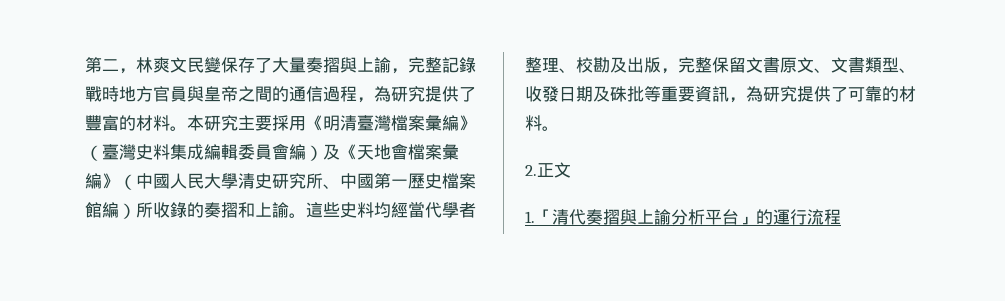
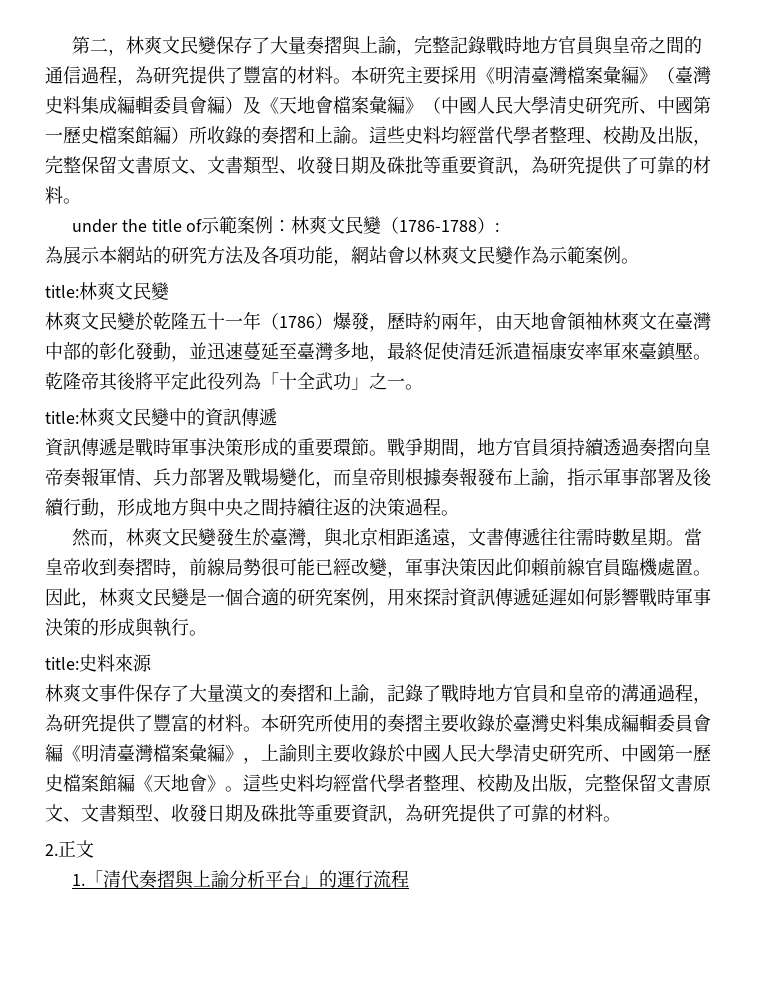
(559, 128) none -> [71,216,500,234] [45,246,639,266] [45,282,169,300] [45,311,712,332] [45,341,711,362] [45,371,423,391] [45,408,277,427] [45,438,711,458] [45,467,712,488] [45,497,459,518] [71,527,702,548] [45,558,711,578] [45,588,711,608] [45,617,207,637] [45,654,152,672] [45,684,711,704] [45,714,711,733] [45,744,711,764] [45,773,711,794] [45,804,621,824] // under the title of示範案例：林爽文民變（1786-1788）: // 為展示本網站的研究方法及各項功能，網站會以林爽文民變作為示範案例。 // title:林爽文民變 // 林爽文民變於乾隆五十一年（1786）爆發，歷時約兩年，由天地會領袖林爽文在臺灣中部的彰化發動，並迅速蔓延至臺灣多地，最終促使清廷派遣福康安率軍來臺鎮壓。乾隆帝其後將平定此役列為「十全武功」之一。 // title:林爽文民變中的資訊傳遞 // 資訊傳遞是戰時軍事決策形成的重要環節。戰爭期間，地方官員須持續透過奏摺向皇帝奏報軍情、兵力部署及戰場變化，而皇帝則根據奏報發布上諭，指示軍事部署及後續行動，形成地方與中央之間持續往返的決策過程。 // 然而，林爽文民變發生於臺灣，與北京相距遙遠，文書傳遞往往需時數星期。當皇帝收到奏摺時，前線局勢很可能已經改變，軍事決策因此仰賴前線官員臨機處置。因此，林爽文民變是一個合適的研究案例，用來探討資訊傳遞延遲如何影響戰時軍事決策的形成與執行。 // title:史料來源 // 林爽文事件保存了大量漢文的奏摺和上諭，記錄了戰時地方官員和皇帝的溝通過程，為研究提供了豐富的材料。本研究所使用的奏摺主要收錄於臺灣史料集成編輯委員會編《明清臺灣檔案彙編》，上諭則主要收錄於中國人民大學清史研究所、中國第一歷史檔案館編《天地會》。這些史料均經當代學者整理、校勘及出版，完整保留文書原文、文書類型、收發日期及硃批等重要資訊，為研究提供了可靠的材料。

